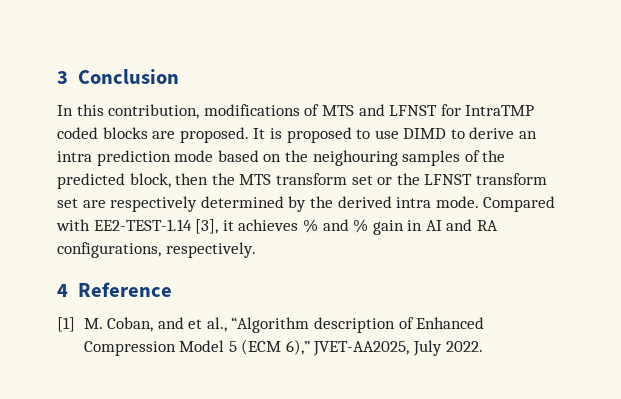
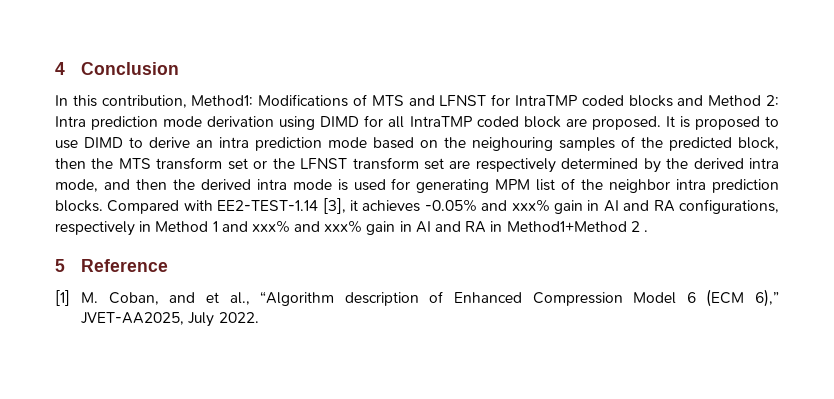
[57,71,68,84] 3 -> [55,62,65,75] 4
[203,104,300,116] modifications -> [191,94,349,107] Method1: Modifications
(148, 133) none -> [677,95,779,106] [55,115,561,130] and Method 2: Intra prediction mode derivation using DIMD for all IntraTMP coded block
[435,196,479,208] mode. -> [55,178,780,193] [55,200,103,212] mode, and then the derived intra mode is used for generating MPM list of the neighbor intra prediction blocks.
[302,219,369,233] % and % -> [424,199,550,212] -0.05% and xxx%
[165,242,256,258] [57,284,68,297] respectively. // 4 -> [55,220,648,236] [55,259,65,272] respectively in Method 1 and xxx% and xxx% gain in AI and RA in Method1+Method 2 . // 5
[228,341,237,352] 5 -> [686,292,696,303] 6

